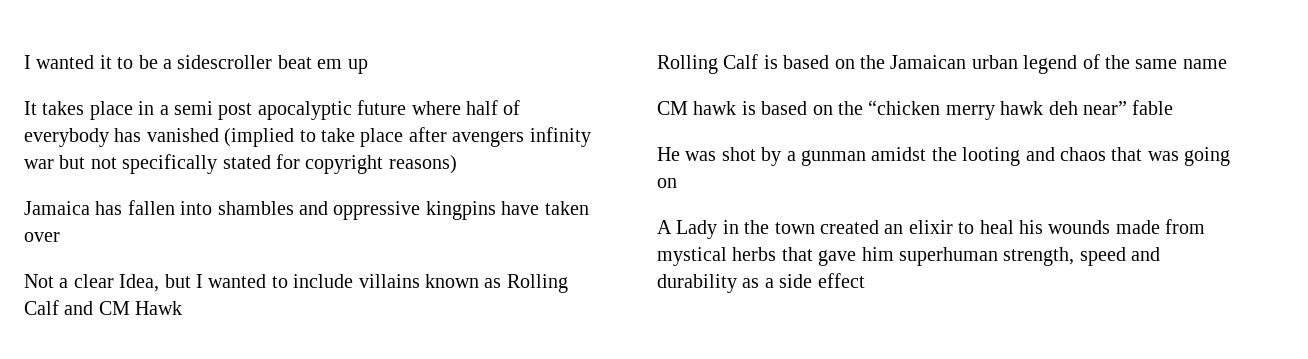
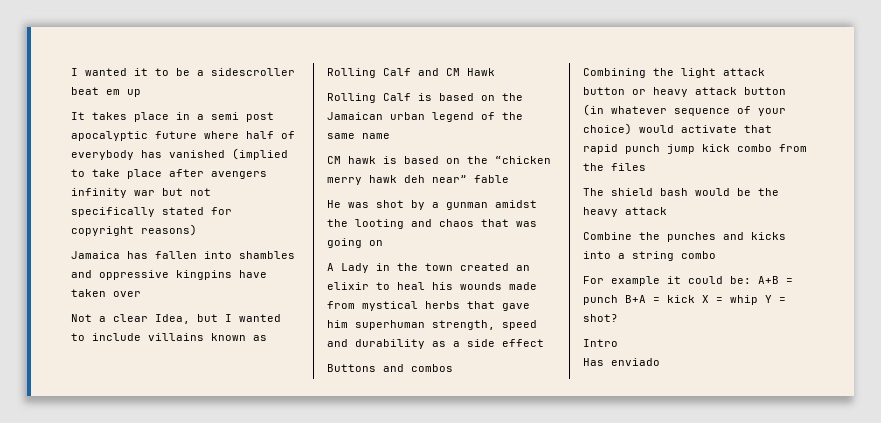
(865, 280) none -> [327,364,453,372] [583,68,765,78] [583,87,786,97] [583,104,786,116] [583,123,772,135] [583,144,807,154] [583,163,646,171] [583,188,779,196] [583,207,667,217] [583,232,786,242] [583,251,716,261] [583,276,793,286] [583,295,786,305] [583,314,618,322] [583,339,618,347] [583,358,660,366] // Buttons and combos // Combining the light attack button or heavy attack button (in whatever sequence of your choice) would activate that rapid punch jump kick combo from the files // The shield bash would be the heavy attack // Combine the punches and kicks into a string combo // For example it could be: A+B = punch B+A = kick X = whip Y = shot? // Intro // Has enviado

